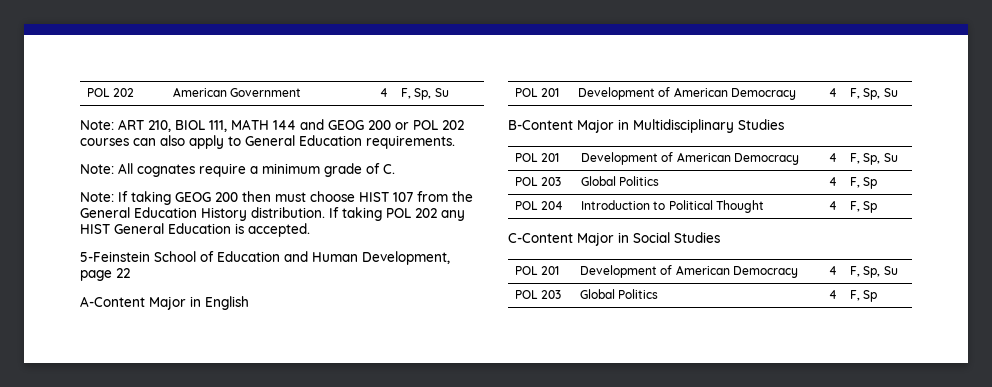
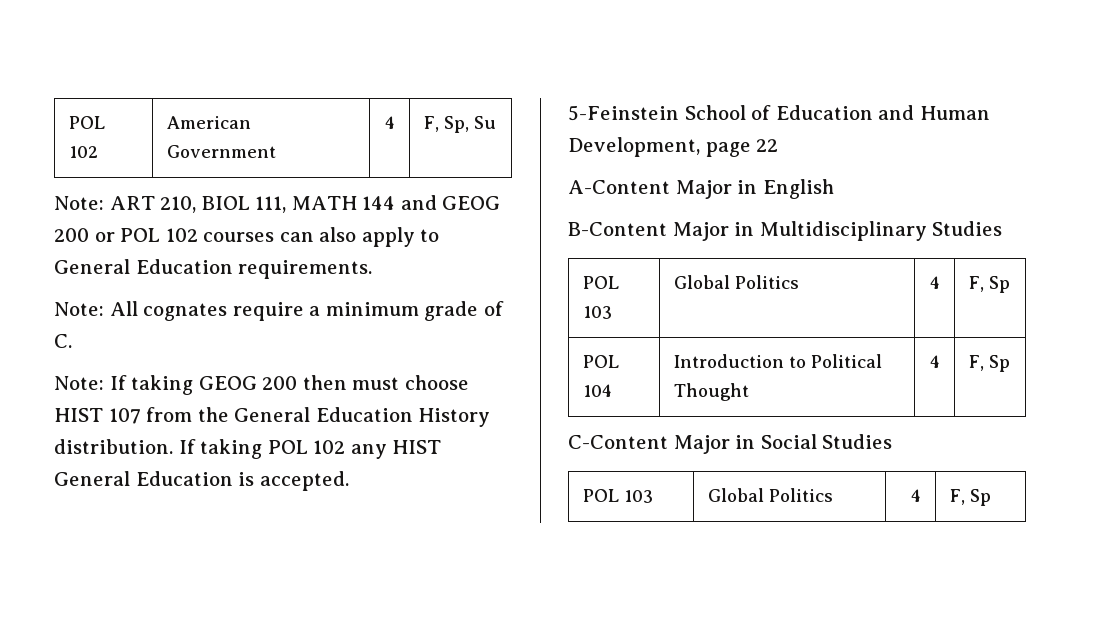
[87,88,135,97] POL 202 -> [68,116,105,129] [68,146,98,158] POL 102
[442,120,464,130] 202 -> [165,228,198,242] 102
[415,208,437,218] 202 -> [313,440,346,454] 102
[515,88,560,97] [578,87,796,100] [828,88,837,97] [850,88,898,100] // POL 201 | Development of American Democracy | 4 | F, Sp, Su -> (834, 189) none
[541,153,560,162] [581,152,799,165] [828,153,837,162] [850,153,898,165] [515,177,562,186] 201 | Development of American Democracy | 4 | F, Sp, Su // POL 203 -> [582,306,612,319] 103
[541,201,564,210] 204 -> [582,384,612,397] 104
[541,266,560,275] [580,265,798,278] [828,266,837,275] [850,266,898,278] [515,290,562,299] 201 | Development of American Democracy | 4 | F, Sp, Su // POL 203 -> [623,490,653,503] 103

